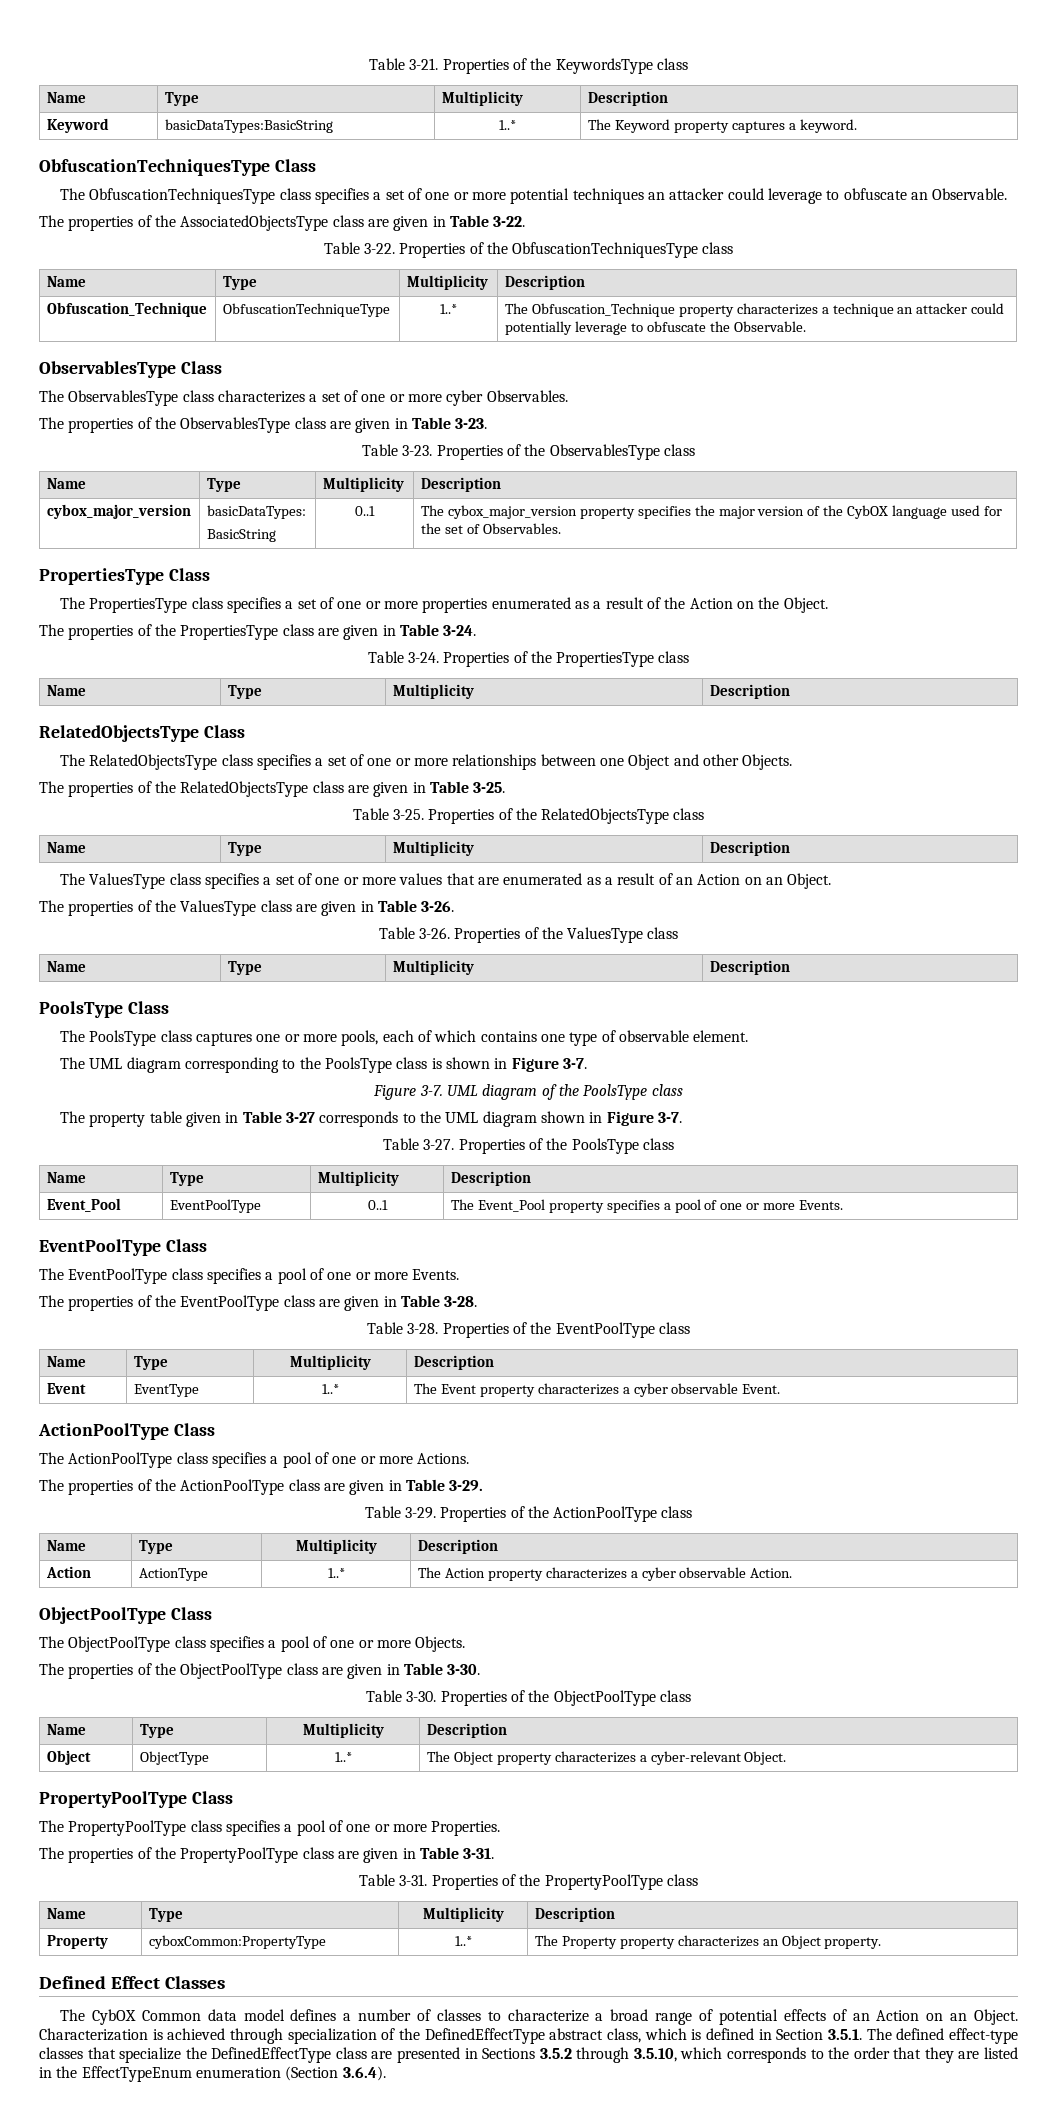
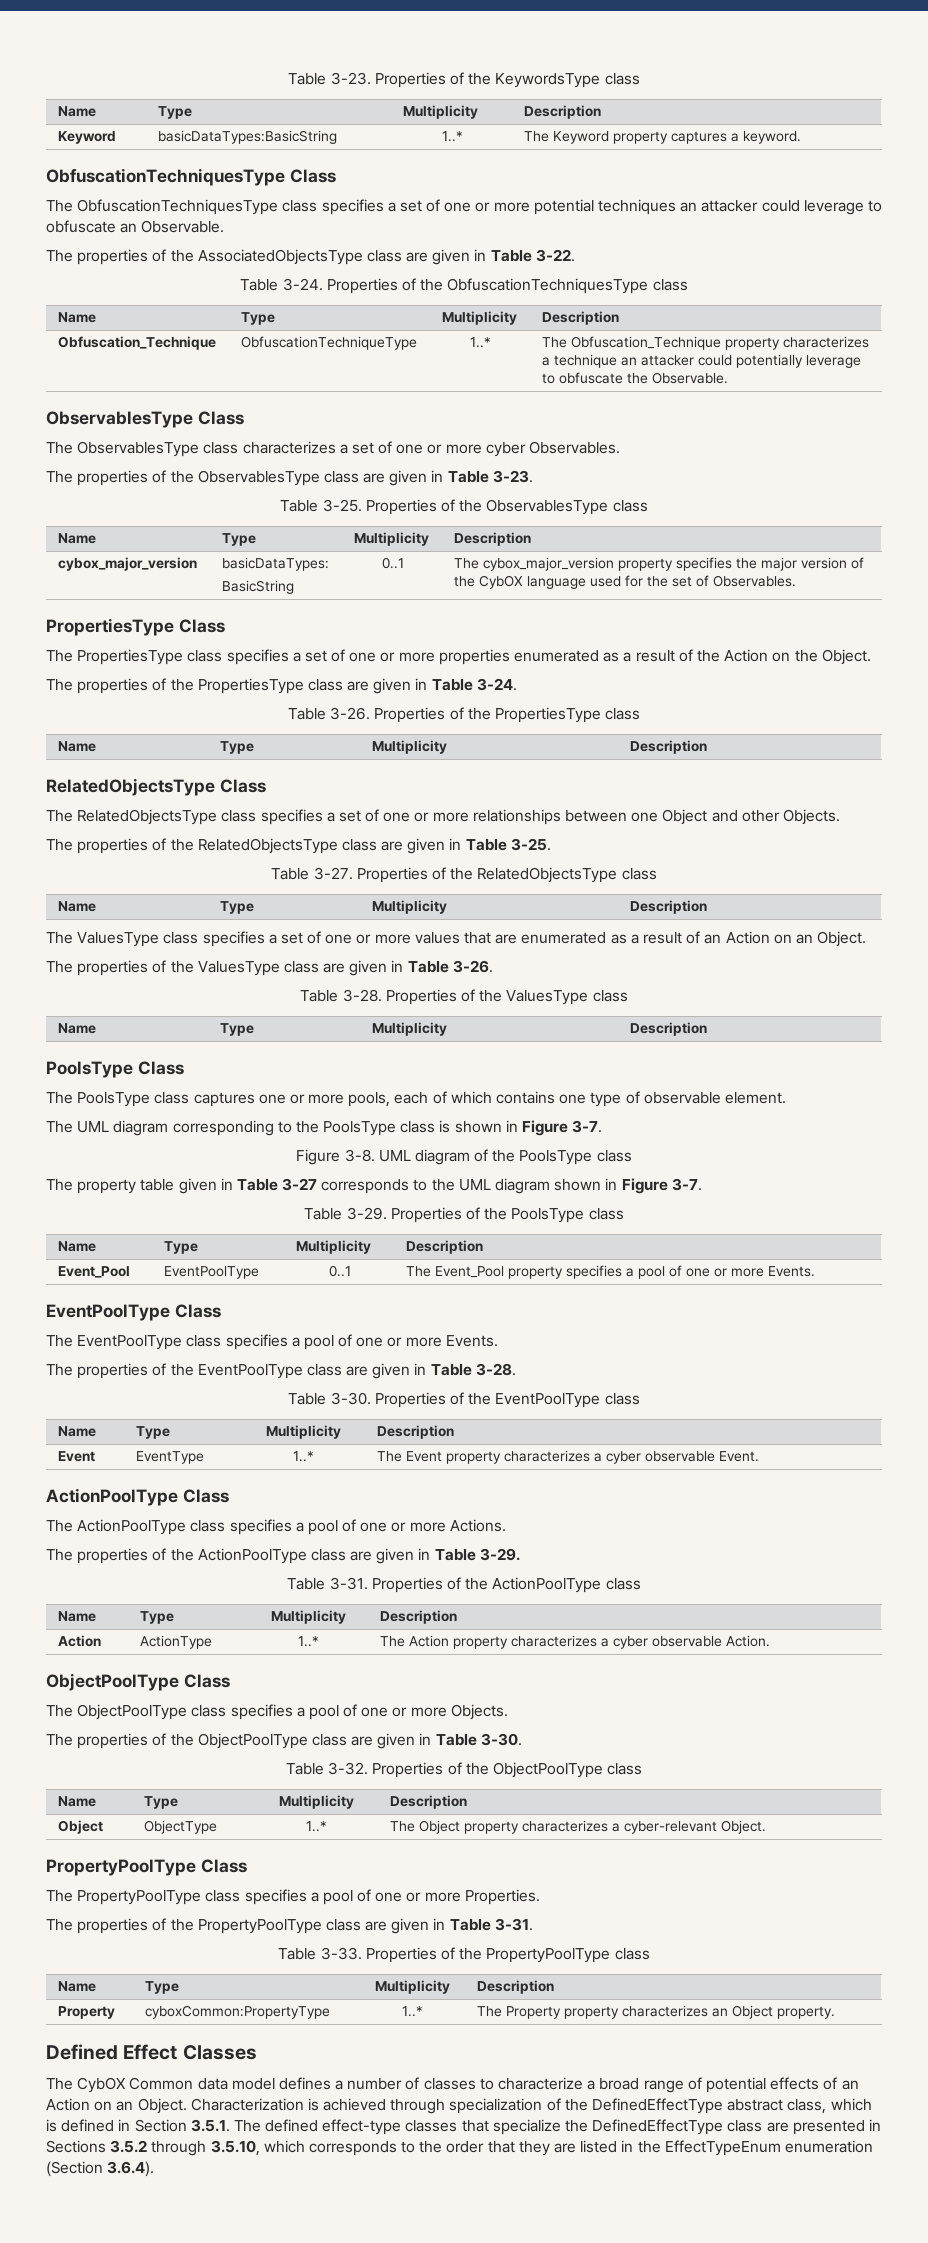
[369,58,439,70] Table 3-21. -> [288,72,371,85] Table 3-23.
[363,243,395,254] 3-22. -> [282,278,323,291] 3-24.
[402,445,433,456] 3-23. -> [322,499,362,512] 3-25.
[407,652,439,663] 3-24. -> [330,707,371,720] 3-26.
[392,809,424,820] 3-25. -> [313,867,353,880] 3-27.
[418,927,450,939] 3-26. -> [342,989,382,1002] 3-28.
[419,1085,443,1096] 3-7. -> [344,1149,375,1162] 3-8.
[423,1139,455,1150] 3-27. -> [346,1207,387,1220] 3-29.
[407,1323,439,1334] 3-28. -> [330,1392,371,1405] 3-30.
[404,1507,436,1519] 3-29. -> [329,1577,368,1590] 3-31.
[406,1691,437,1702] 3-30. -> [328,1762,369,1775] 3-32.
[399,1874,428,1886] 3-31. -> [320,1947,362,1960] 3-33.

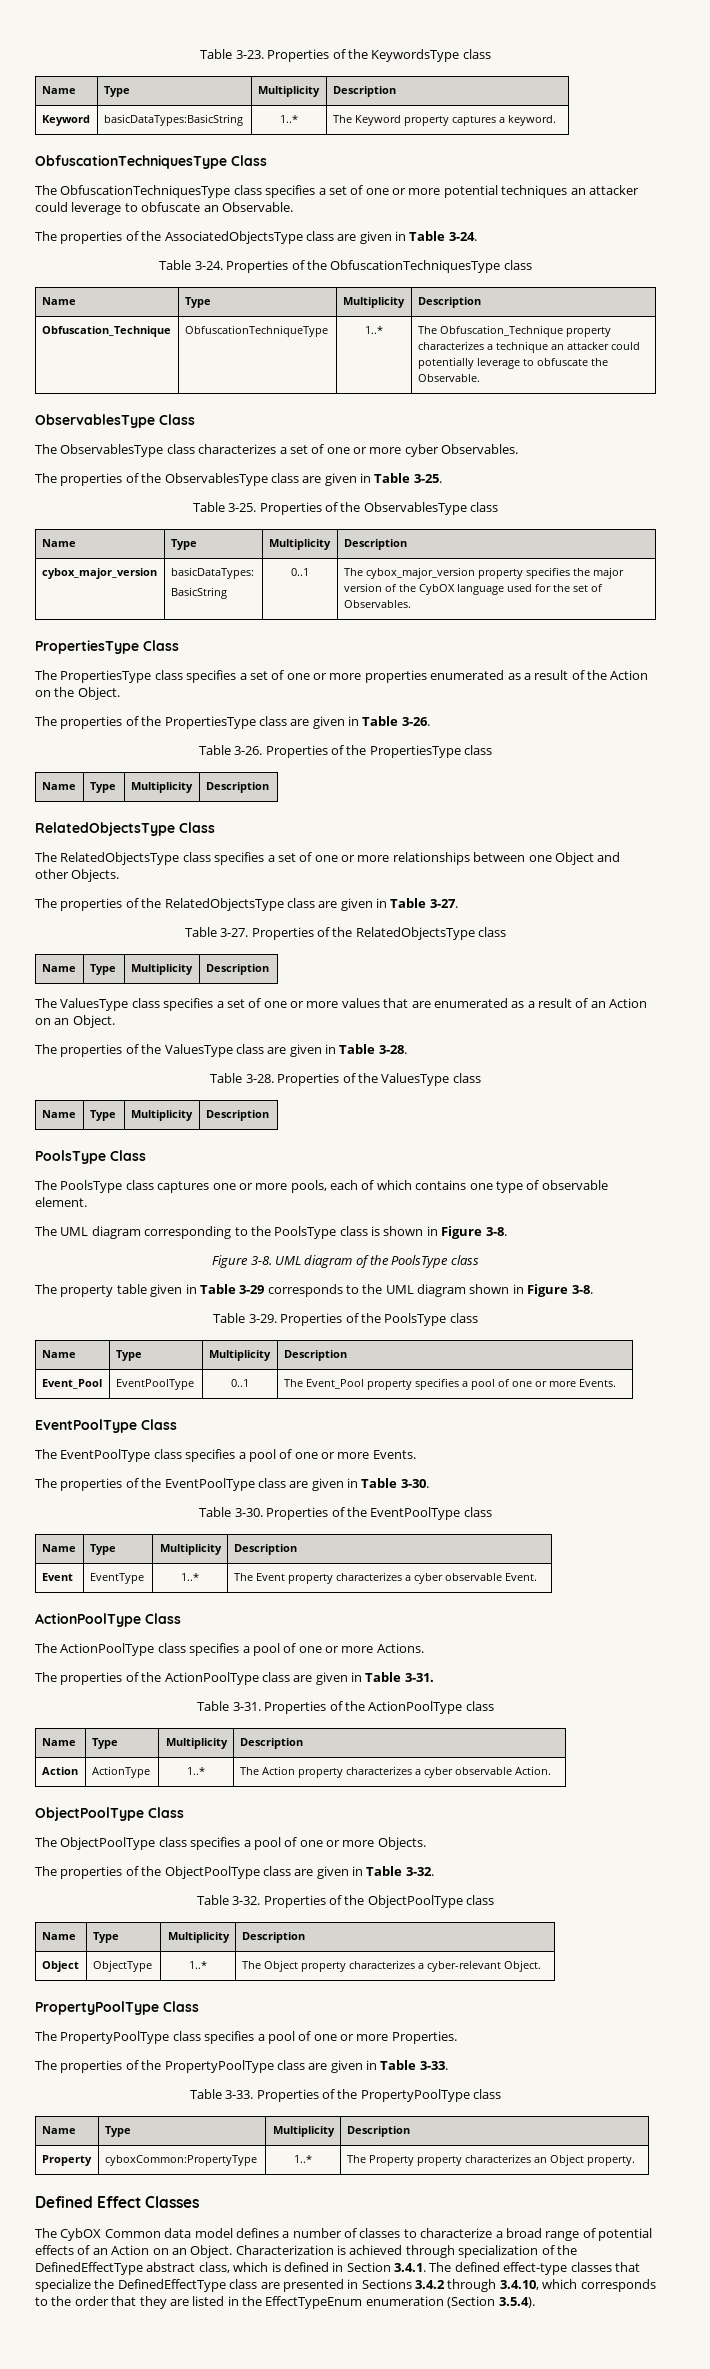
[535,249,575,262] 3-22. -> [448,232,477,241] 3-24.
[492,470,533,483] 3-23. -> [413,474,442,483] 3-25.
[476,678,517,691] 3-24. -> [401,717,430,726] 3-26.
[510,838,551,851] 3-25. -> [429,899,458,908] 3-27.
[452,960,493,973] 3-26. -> [378,1045,407,1054] 3-28.
[572,1120,603,1133] 3-7. -> [485,1227,507,1236] 3-8.
[282,1178,318,1191] 3-27 -> [239,1285,265,1294] 3-29
[671,1178,702,1191] 3-7. -> [571,1285,593,1294] 3-8.
[475,1363,516,1376] 3-28. -> [400,1479,429,1488] 3-30.
[479,1548,520,1561] 3-29. -> [404,1673,434,1682] 3-31.
[480,1733,522,1746] 3-30. -> [405,1867,434,1876] 3-32.
[494,1918,533,1931] 3-31. -> [419,2061,448,2070] 3-33.
[190,2119,230,2132] 3.5.1. -> [394,2263,426,2272] 3.4.1.
[110,2140,260,2156] 3.5.2 through 3.5.10, -> [415,2279,539,2292] 3.4.2 through 3.4.10,
[107,2161,155,2177] 3.6.4). -> [498,2297,535,2308] 3.5.4).

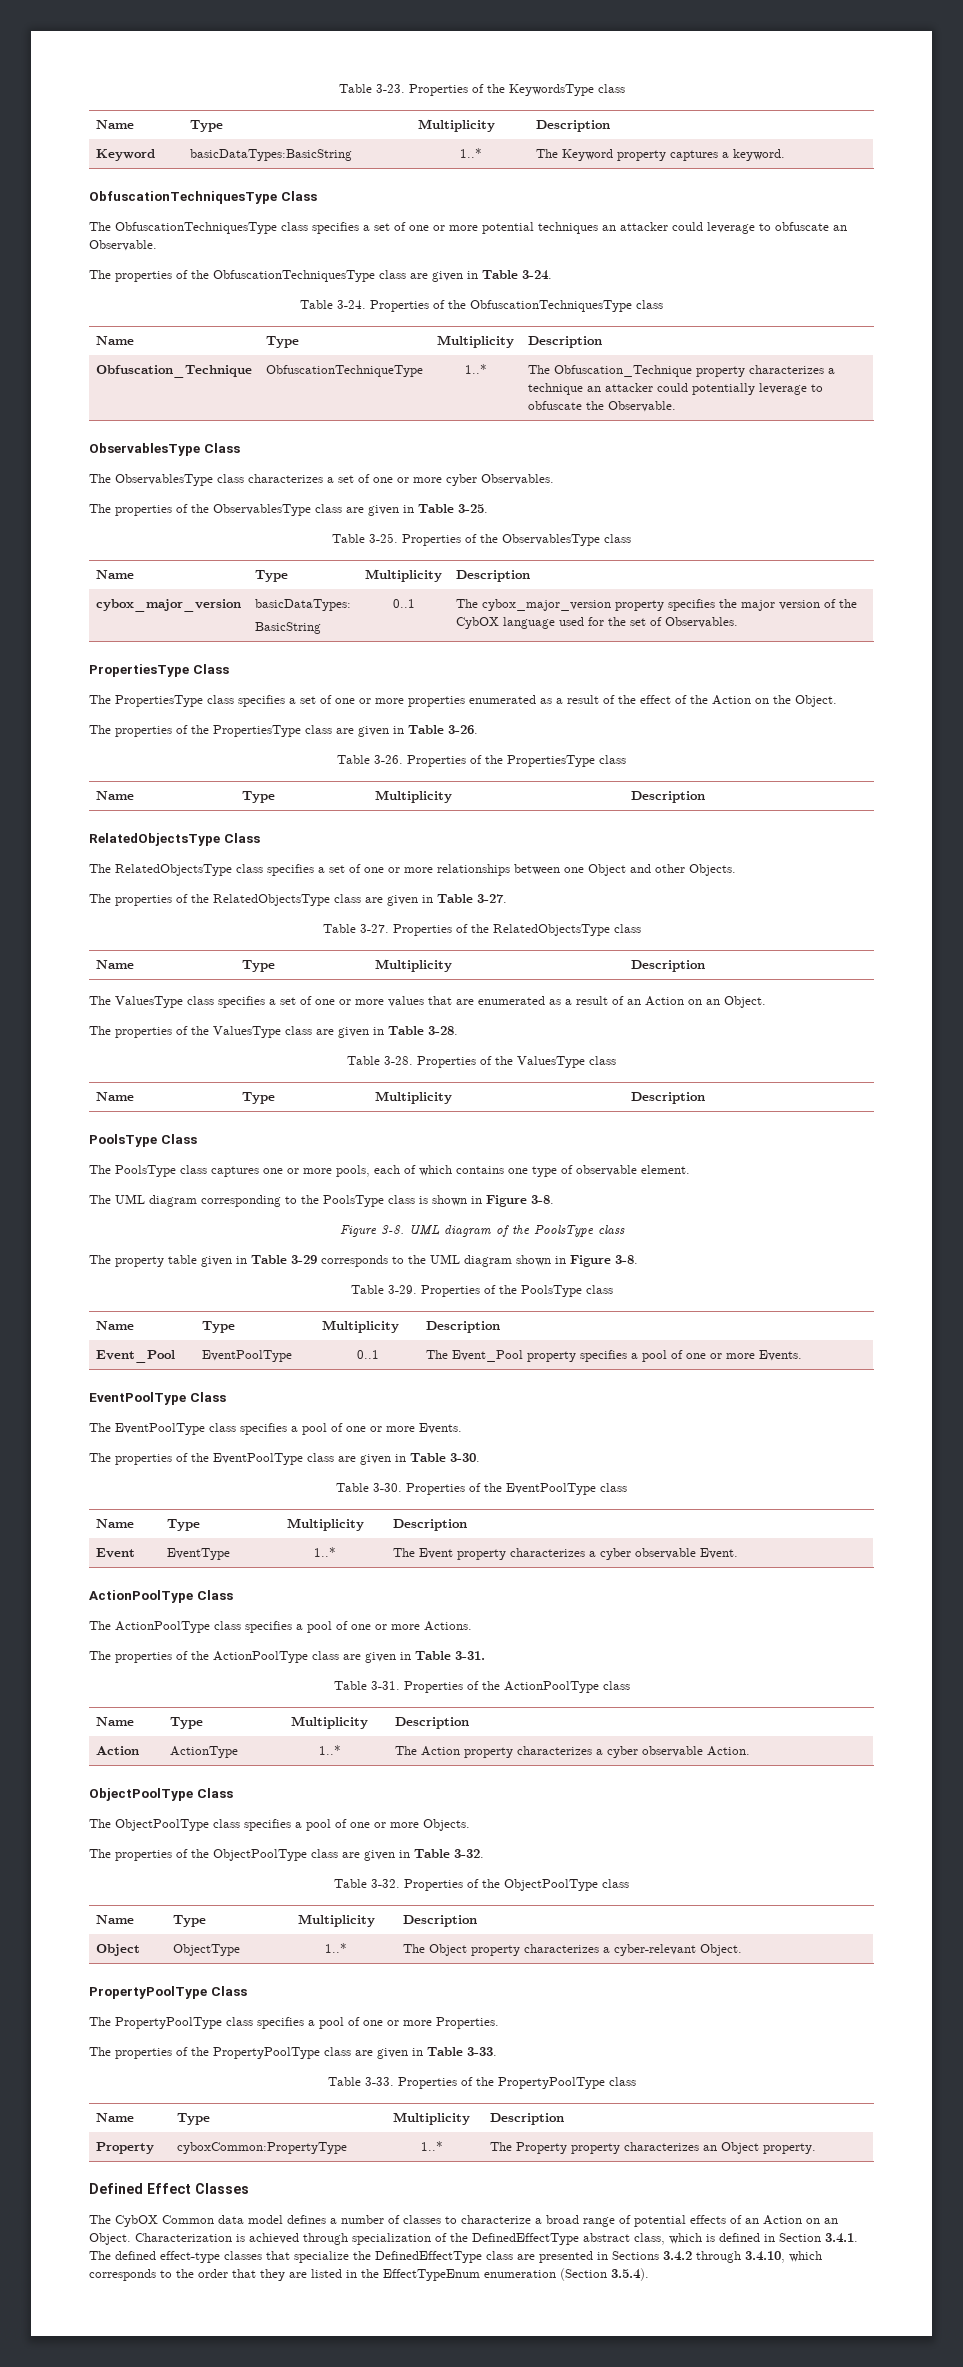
[164,231,303,244] AssociatedObjectsType -> [213,270,375,282] ObfuscationTechniquesType
(607, 675) none -> [640,695,708,704] effect of the

